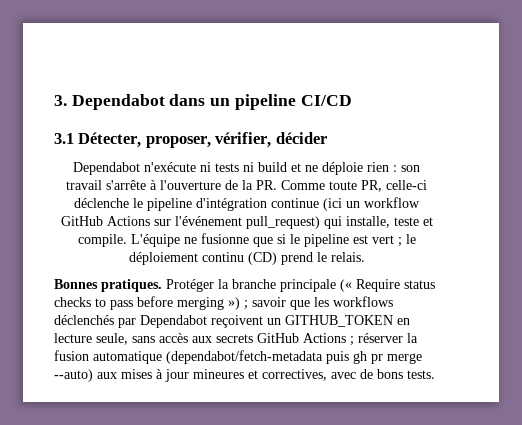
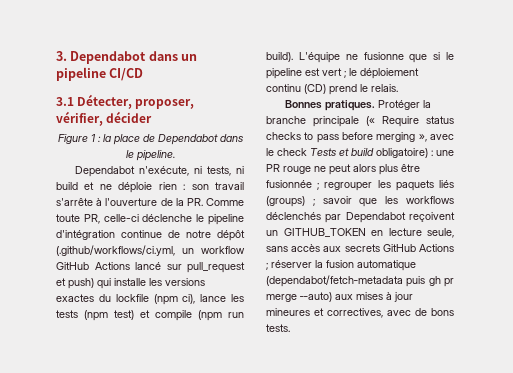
[73,162,239,175] Dependabot n'exécute ni tests -> [57,134,243,145] [125,150,175,161] [74,166,231,177] Figure 1 : la place de Dependabot dans le pipeline. // Dependabot n'exécute, ni tests,
[323,197,420,211] [60,216,433,229] [77,234,127,247] (ici un workflow GitHub Actions sur l'événement pull_request) qui installe, teste et compile. -> [168,230,245,241] [56,245,245,256] [56,262,245,273] [56,278,205,289] [56,294,244,305] [56,310,244,321] [266,52,293,62] de notre dépôt (.github/workflows/ci.yml, un workflow GitHub Actions lancé sur pull_request et push) qui installe les versions exactes du lockfile (npm ci), lance les tests (npm test) et compile (npm run build).
[228,297,240,310] ») -> [418,134,454,142] [266,148,454,158] [266,164,420,175] [266,180,454,191] [266,196,305,207] », avec le check Tests et build obligatoire) : une PR rouge ne peut alors plus être fusionnée ; regrouper les paquets liés (groups)

